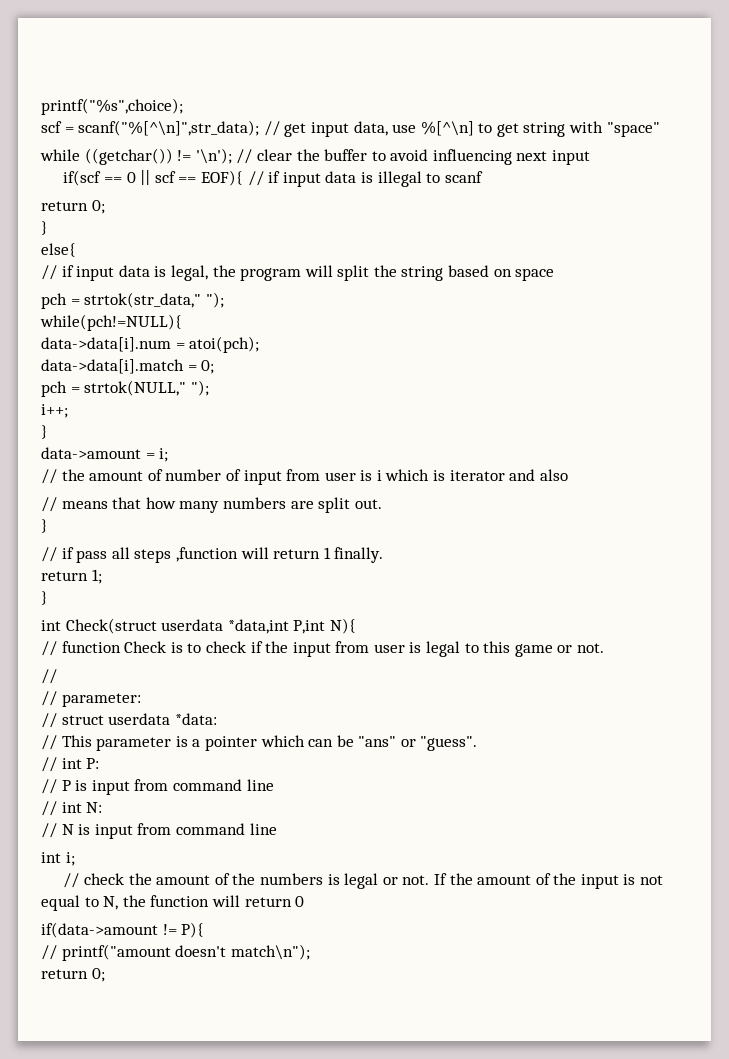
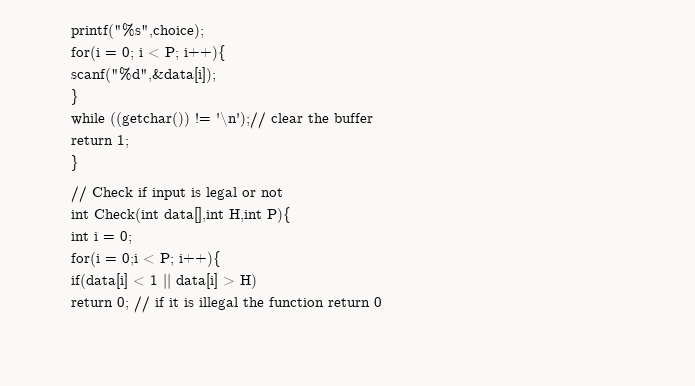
[41,120,660,137] scf = scanf("%[^\n]",str_data); // get input data, use %[^\n] to get string with "space" -> [71,45,226,61] [71,67,216,83] [71,89,79,105] for(i = 0; i < P; i++){ // scanf("%d",&data[i]); // }
[195,148,253,164] '\n'); // -> [216,111,266,129] '\n');//
[371,149,591,165] [63,170,483,187] [41,200,105,214] [41,221,48,235] [41,243,76,257] [41,265,555,281] [41,292,224,309] [40,314,182,331] [41,336,260,353] [41,359,215,374] [41,380,209,397] [41,404,68,418] [41,425,48,439] [41,447,169,462] [41,469,568,485] [41,497,382,513] [41,519,48,533] [41,547,384,563] [41,569,102,584] [41,591,48,605] [41,618,356,634] [41,641,605,657] [41,669,57,684] [41,691,141,707] [41,713,217,728] [41,735,478,751] [41,757,100,772] [41,779,274,795] [41,801,103,816] [41,823,277,839] [41,852,75,866] [63,873,664,889] [41,895,305,911] [41,922,205,938] [41,944,310,961] [41,968,105,982] to avoid influencing next input // if(scf == 0 || scf == EOF){ // if input data is illegal to scanf // return 0; // } // else{ // // if input data is legal, the program will split the string based on space // pch = strtok(str_data," "); // while(pch!=NULL){ // data->data[i].num = atoi(pch); // data->data[i].match = 0; // pch = strtok(NULL," "); // i++; // } // data->amount = i; // // the amount of number of input from user is i which is iterator and also // // means that how many numbers are split out. // } // // if pass all steps ,function will return 1 finally. // return 1; // } // int Check(struct userdata *data,int P,int N){ // // function Check is to check if the input from user is legal to this game or not. // // // // parameter: // // struct userdata *data: // // This parameter is a pointer which can be "ans" or "guess". // // int P: // // P is input from command line // // int N: // // N is input from command line // int i; // // check the amount of the numbers is legal or not. If the amount of the input is not equal to N, the function will return 0 // if(data->amount != P){ // // printf("amount doesn't match\n"); // return 0; -> [71,135,129,148] [71,155,79,171] [71,185,283,203] [71,207,291,223] [71,231,132,244] [71,251,221,267] [71,273,257,289] [71,295,382,313] // return 1; // } // // Check if input is legal or not // int Check(int data[],int H,int P){ // int i = 0; // for(i = 0;i < P; i++){ // if(data[i] < 1 || data[i] > H) // return 0; // if it is illegal the function return 0

